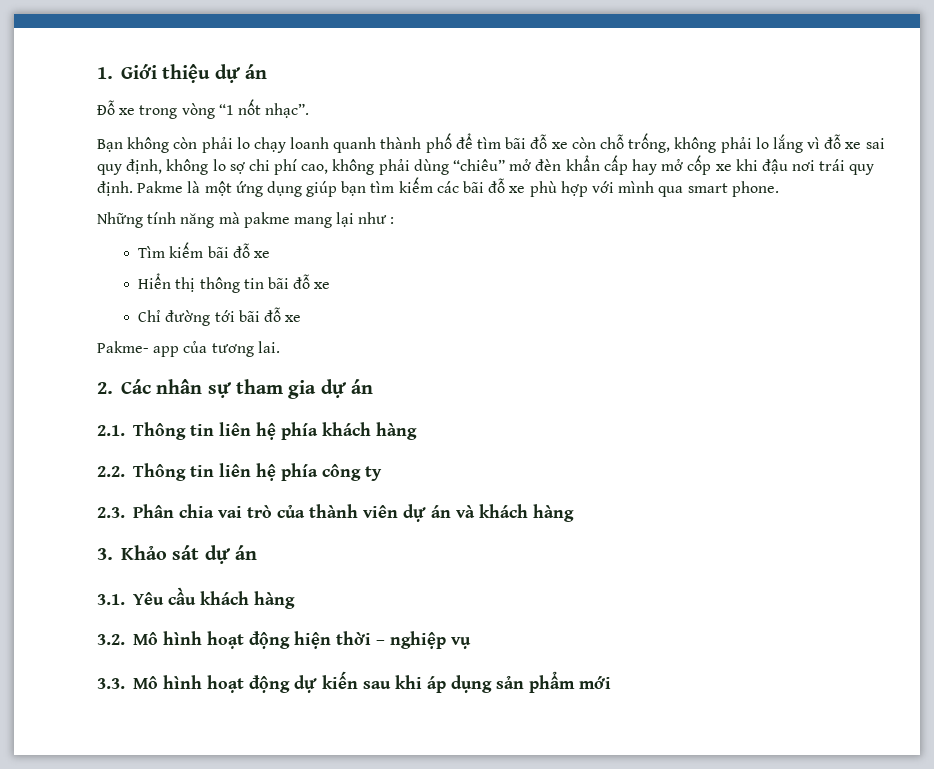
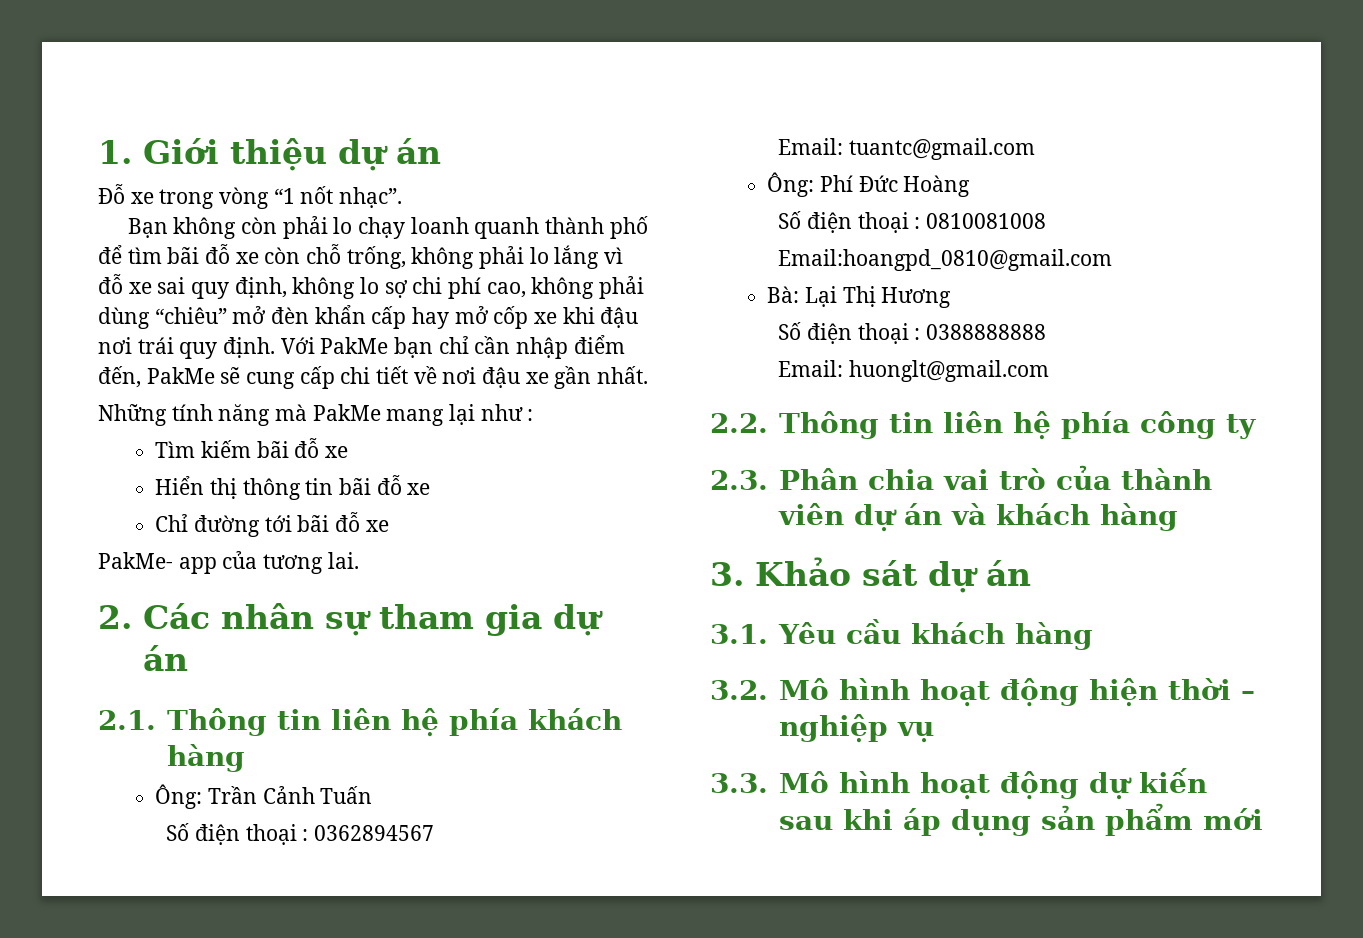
[137,177,779,197] Pakme là một ứng dụng giúp bạn tìm kiếm các bãi đỗ xe phù hợp với mình qua smart phone. -> [280,335,625,359] [98,366,649,389] Với PakMe bạn chỉ cần nhập điểm đến, PakMe sẽ cung cấp chi tiết về nơi đậu xe gần nhất.
[243,212,290,228] pakme -> [312,404,381,421] PakMe
[97,341,149,353] Pakme- -> [98,552,173,569] PakMe-
(417, 431) none -> [155,784,373,809] [166,823,435,845] [778,138,1036,160] [767,172,971,197] [778,211,1047,233] [778,249,1113,271] [767,286,952,308] [778,322,1047,344] [778,360,1050,382] // Ông: Trần Cảnh Tuấn // Số điện thoại : 0362894567 // Email: tuantc@gmail.com // Ông: Phí Đức Hoàng // Số điện thoại : 0810081008 // Email:hoangpd_0810@gmail.com // Bà: Lại Thị Hương // Số điện thoại : 0388888888 // Email: huonglt@gmail.com

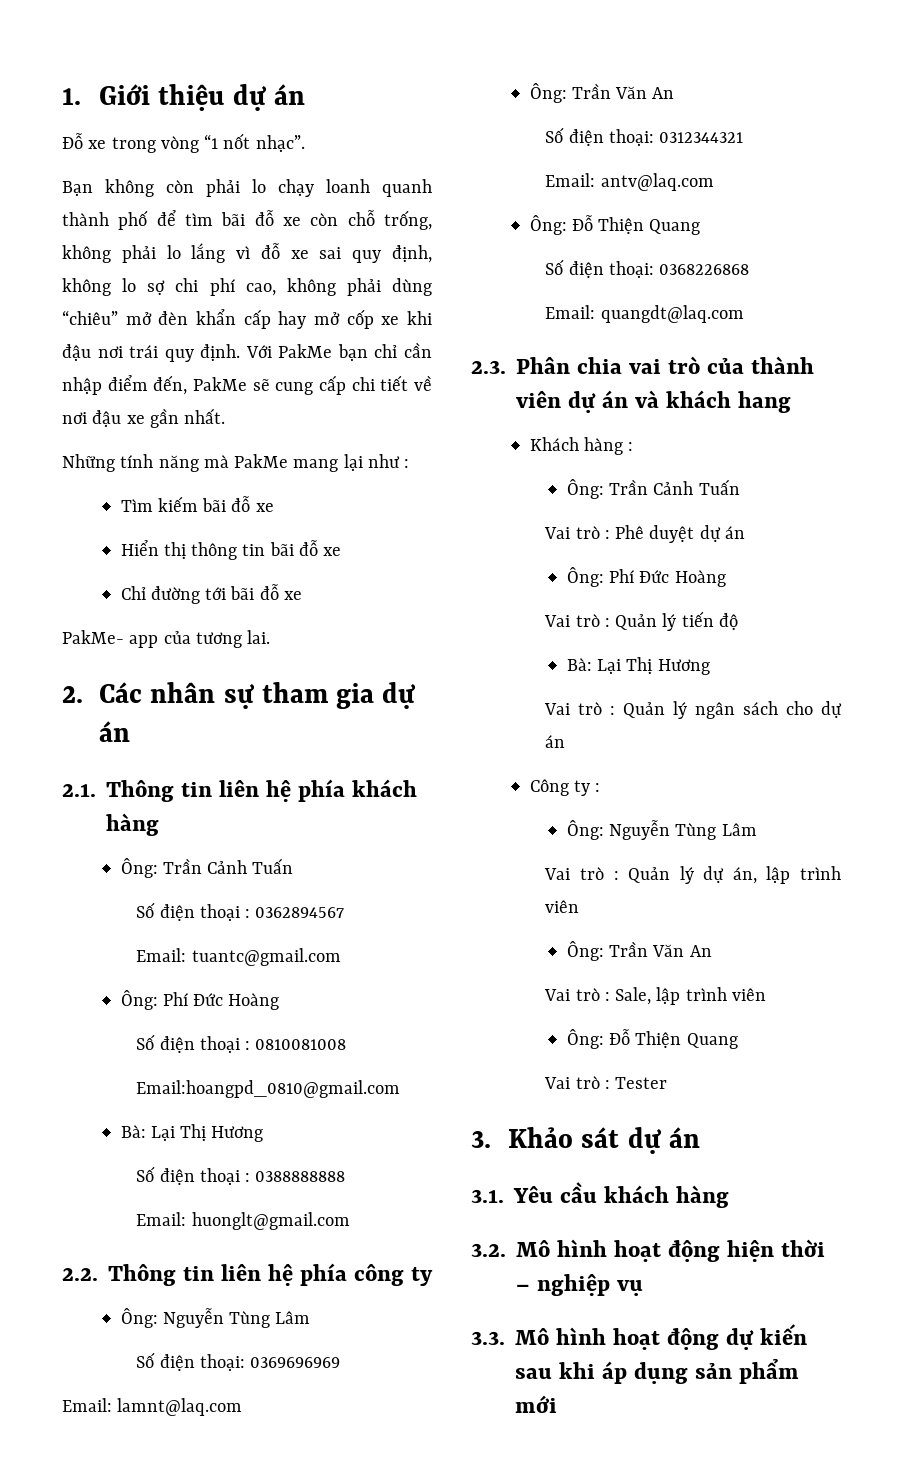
(1256, 426) none -> [120,1308,311,1328] [136,1352,341,1371] [62,1398,243,1416] [529,83,675,103] [545,127,744,146] [545,173,714,191] [529,215,701,235] [545,259,750,278] [545,305,744,323] // Ông: Nguyễn Tùng Lâm // Số điện thoại: 0369696969 // Email: lamnt@laq.com // Ông: Trần Văn An // Số điện thoại: 0312344321 // Email: antv@laq.com // Ông: Đỗ Thiện Quang // Số điện thoại: 0368226868 // Email: quangdt@laq.com
[1099,503,1178,531] hàng -> [737,391,791,413] [529,437,634,455] [566,479,740,499] [544,525,746,543] [566,567,726,587] [544,611,739,631] [566,657,710,675] [544,701,842,719] [545,735,566,748] [529,779,601,796] [566,820,757,840] [544,866,841,884] [545,900,580,913] [566,941,712,961] [544,987,767,1005] [566,1029,738,1049] [544,1076,668,1089] hang // Khách hàng : // Ông: Trần Cảnh Tuấn // Vai trò : Phê duyệt dự án // Ông: Phí Đức Hoàng // Vai trò : Quản lý tiến độ // Bà: Lại Thị Hương // Vai trò : Quản lý ngân sách cho dự án // Công ty : // Ông: Nguyễn Tùng Lâm // Vai trò : Quản lý dự án, lập trình viên // Ông: Trần Văn An // Vai trò : Sale, lập trình viên // Ông: Đỗ Thiện Quang // Vai trò : Tester

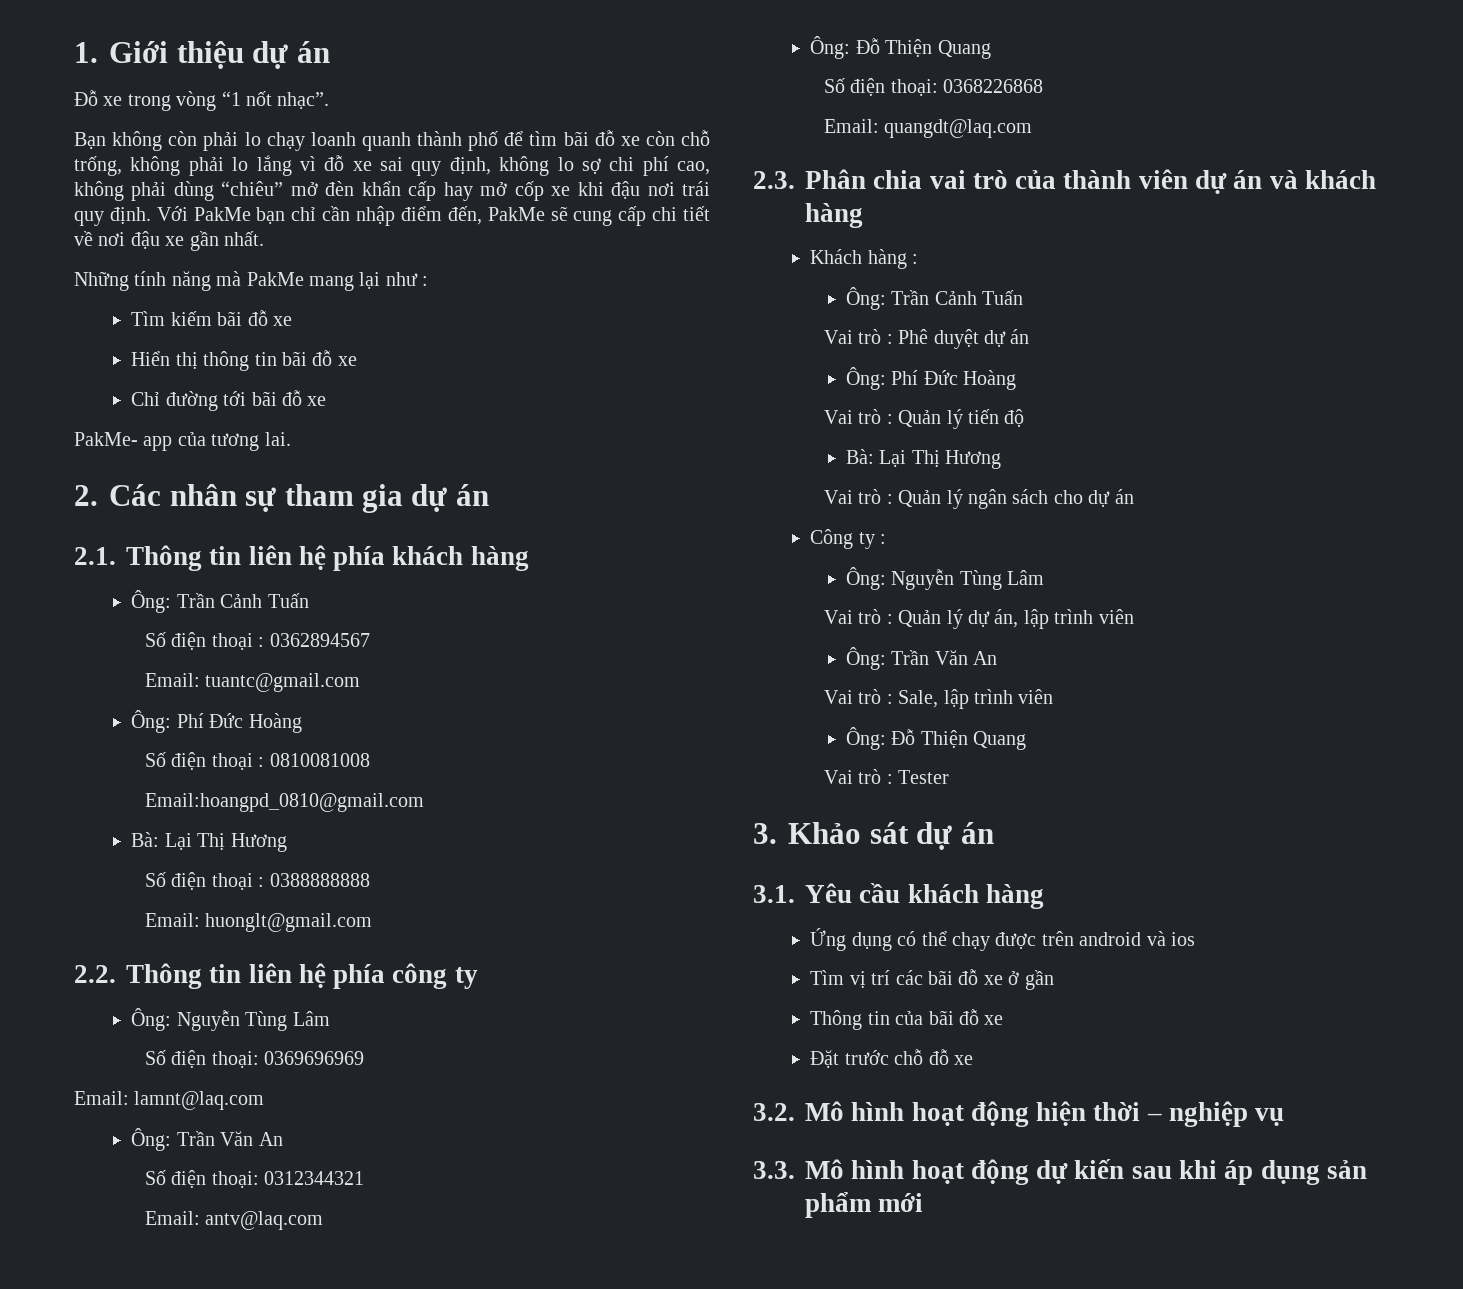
[737,391,791,413] hang -> [805,203,863,228] hàng
(729, 1196) none -> [810,928,1196,951] [810,969,1054,990] [810,1009,1004,1030] [810,1049,974,1068] // Ứng dụng có thể chạy được trên android và ios // Tìm vị trí các bãi đỗ xe ở gần // Thông tin của bãi đỗ xe // Đặt trước chỗ đỗ xe

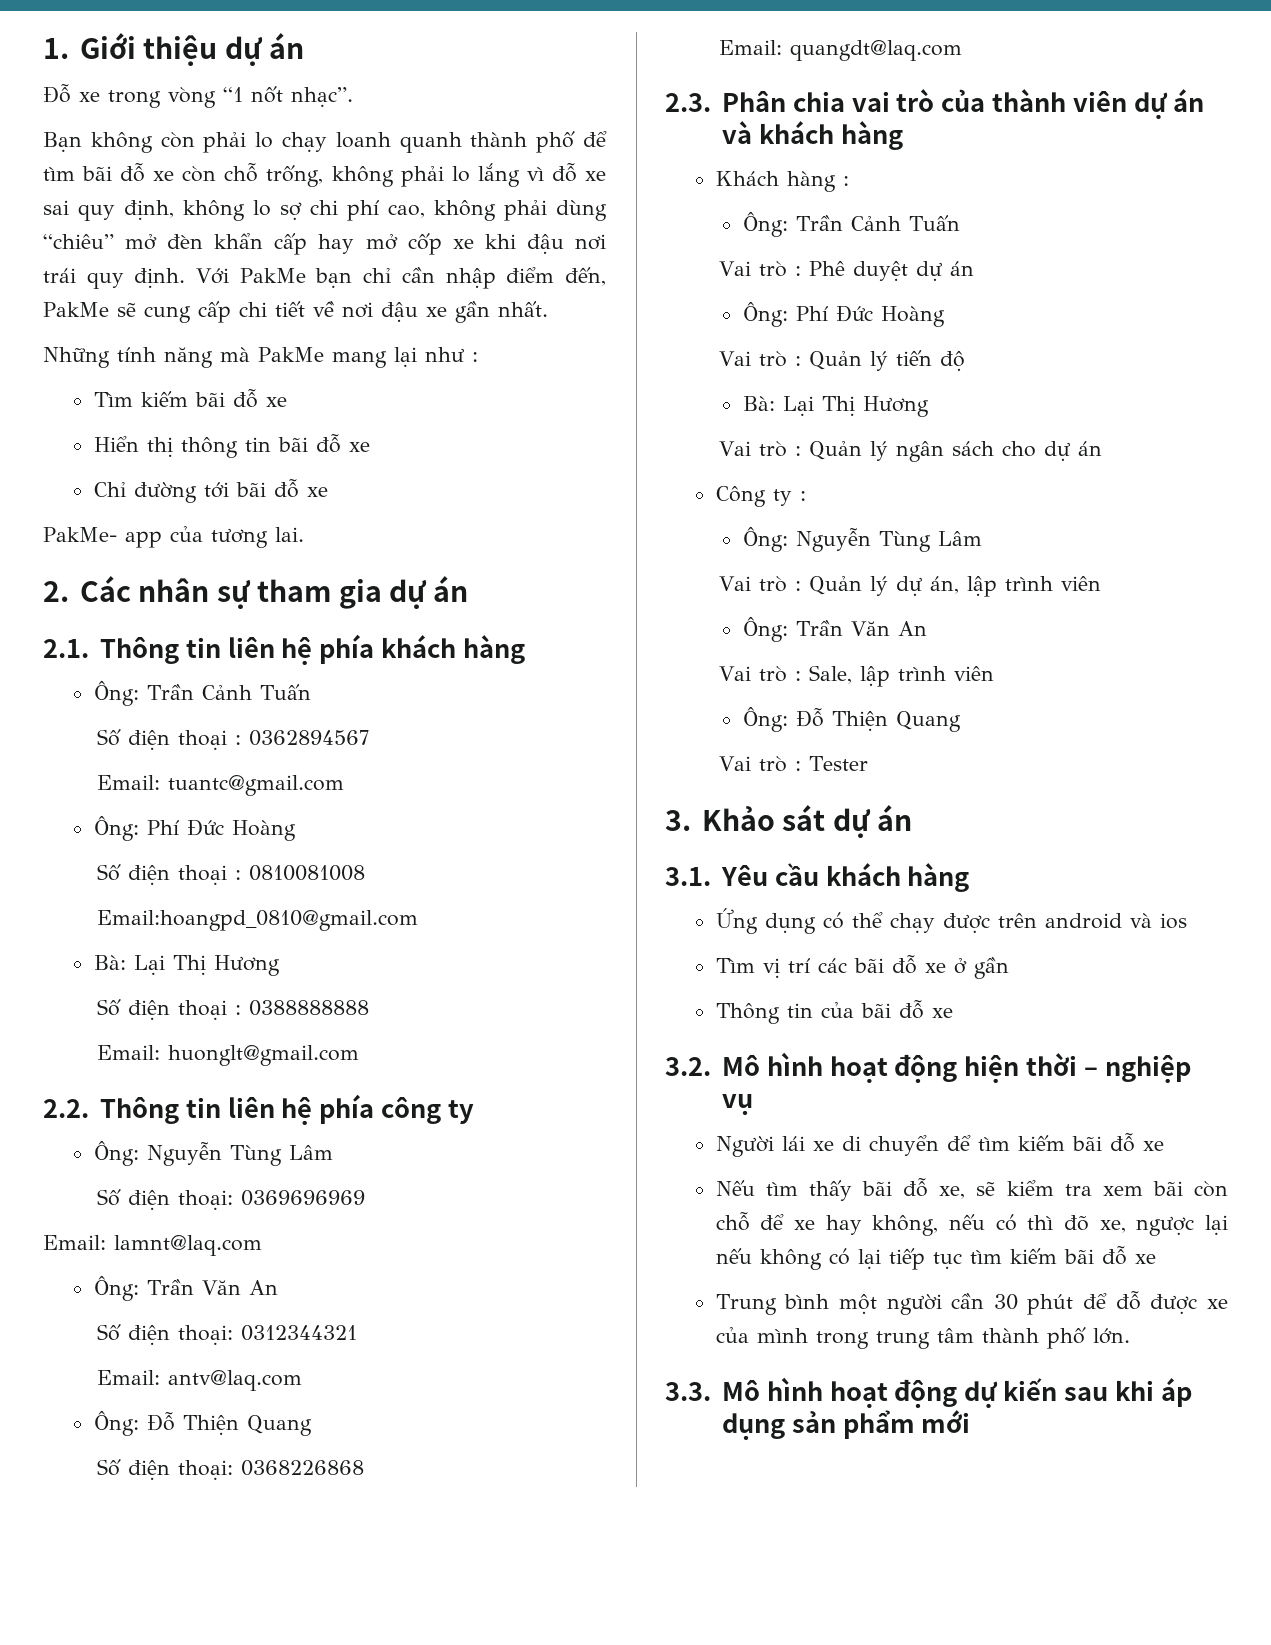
[810,1049,974,1068] // Đặt trước chỗ đỗ xe -> (953, 1013) none
(1285, 1117) none -> [715,1133,1164,1157] [715,1178,1228,1201] [715,1212,1228,1236] [715,1246,1156,1270] [715,1291,1228,1315] [715,1327,1130,1349] // Người lái xe di chuyển để tìm kiếm bãi đỗ xe // Nếu tìm thấy bãi đỗ xe, sẽ kiểm tra xem bãi còn chỗ để xe hay không, nếu có thì đõ xe, ngược lại nếu không có lại tiếp tục tìm kiếm bãi đỗ xe // Trung bình một người cần 30 phút để đỗ được xe của mình trong trung tâm thành phố lớn.

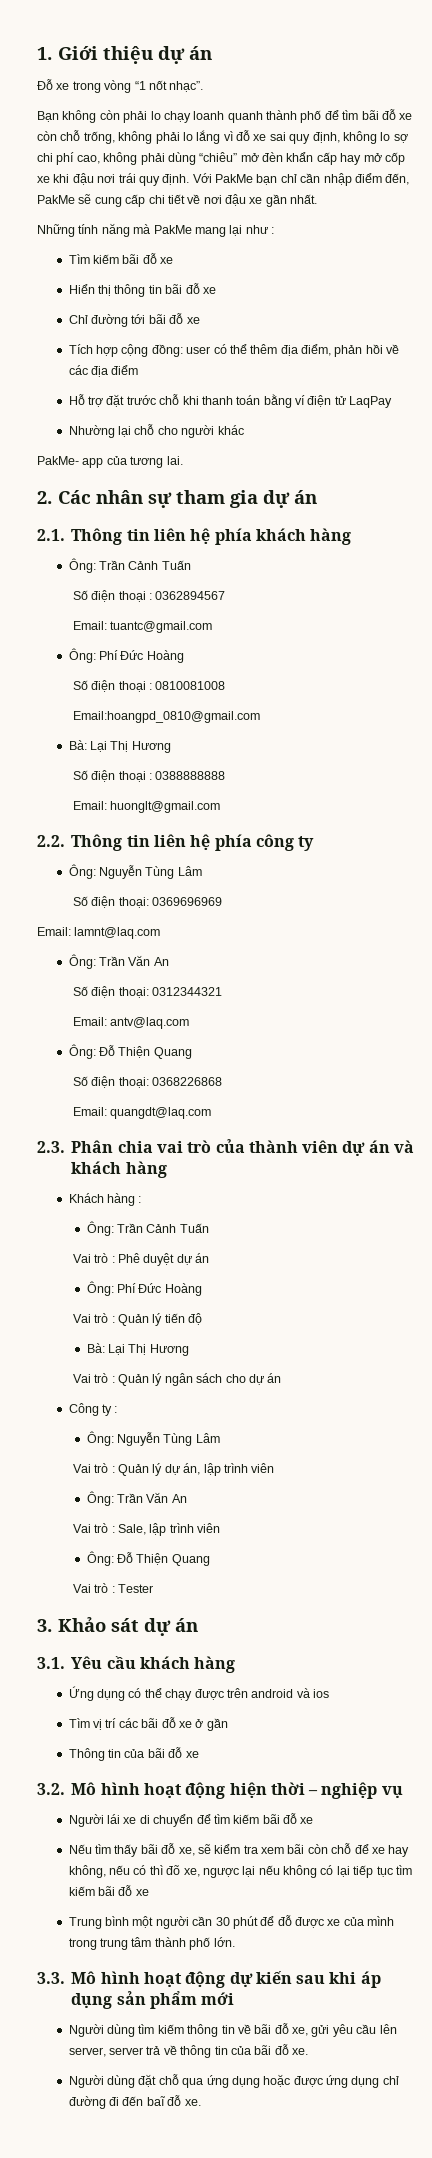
(328, 492) none -> [68,344,400,357] [68,365,139,377] [68,394,393,408] [68,424,244,438] // Tích hợp cộng đồng: user có thể thêm địa điểm, phản hồi về các địa điểm // Hỗ trợ đặt trước chỗ khi thanh toán bằng ví điện tử LaqPay // Nhường lại chỗ cho người khác
(971, 1421) none -> [68,2023,397,2037] [68,2044,309,2058] [68,2074,399,2088] [68,2095,201,2109] // Người dùng tìm kiếm thông tin về bãi đỗ xe, gửi yêu cầu lên server, server trả về thông tin của bãi đỗ xe. // Người dùng đặt chỗ qua ứng dụng hoặc được ứng dụng chỉ đường đi đến baĩ đỗ xe.

